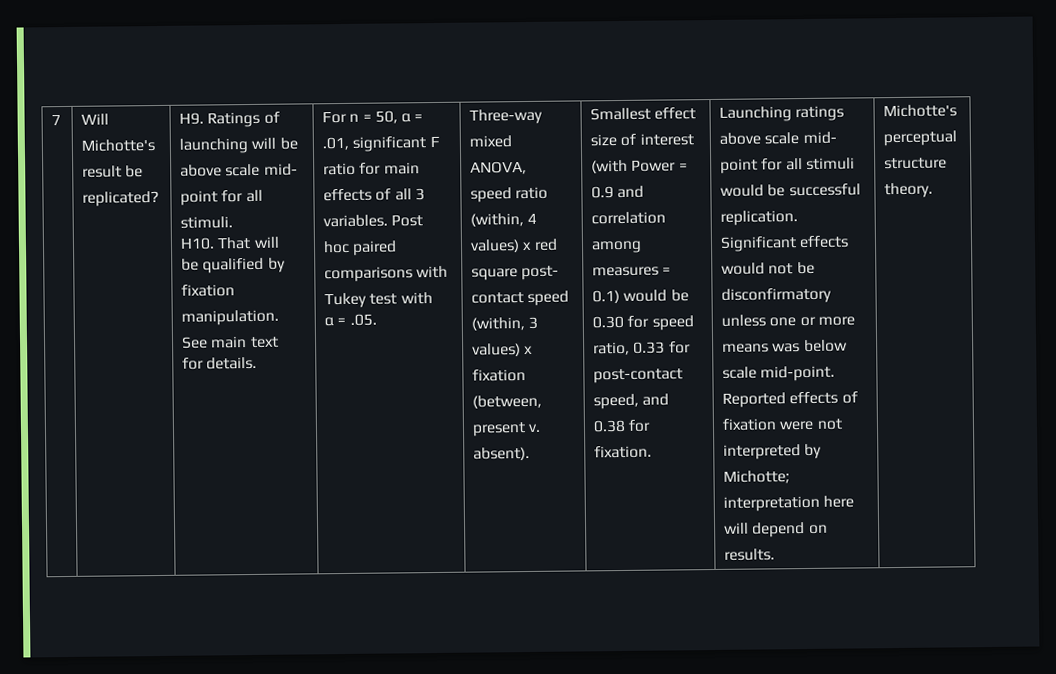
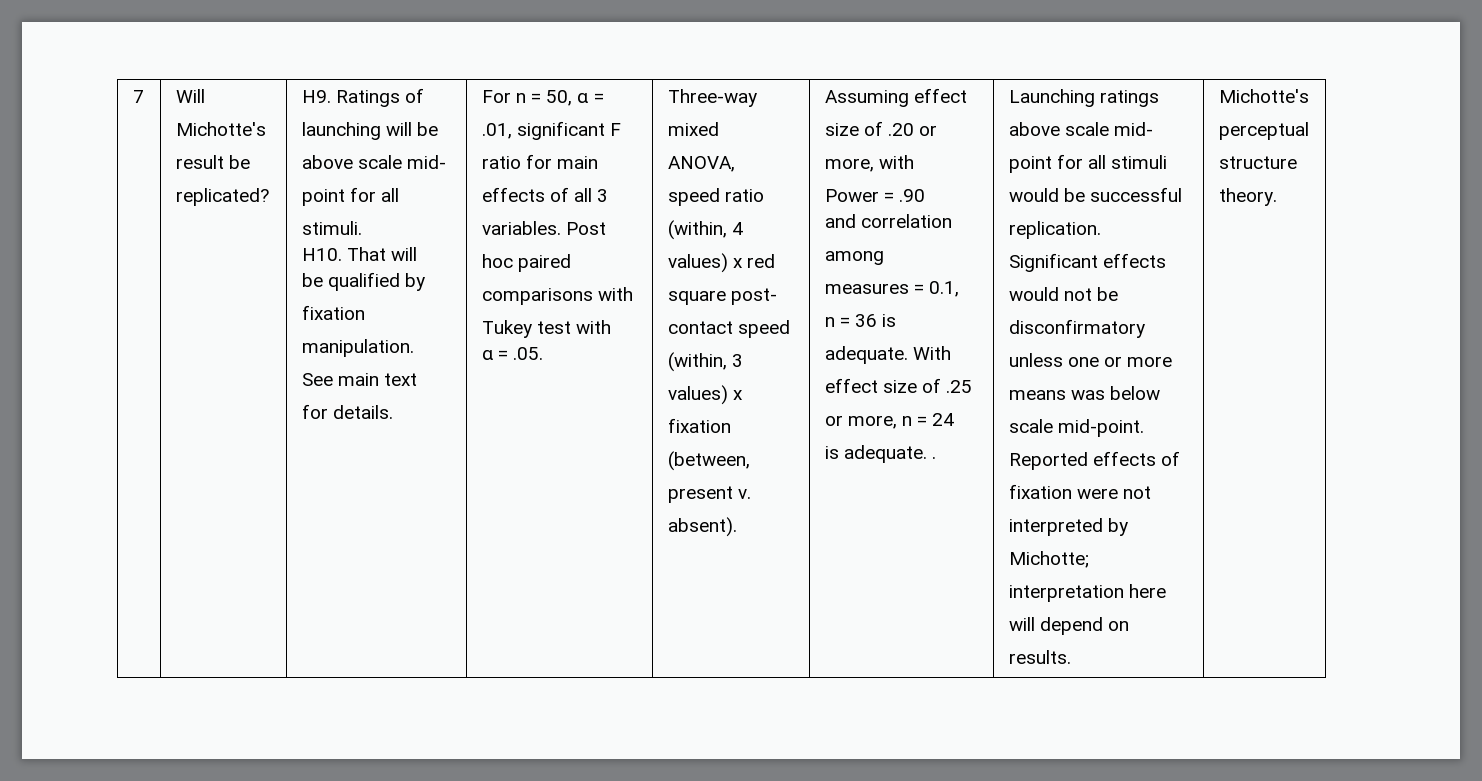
[590,107,652,121] Smallest -> [824,90,909,107] Assuming
[639,133,694,146] [591,159,629,174] interest // (with -> [888,123,938,136] [824,155,915,172] .20 or // more, with //
[591,185,645,199] // 0.9 and // -> [899,189,926,202] [824,214,856,228] .90 // and
[592,289,689,304] [592,315,694,331] [593,341,691,356] [593,368,684,384] [593,393,670,410] [593,419,652,433] [594,445,653,459] // 0.1) would be // 0.30 for speed // ratio, 0.33 for // post-contact // speed, and // 0.38 for // fixation. -> [929,281,960,297] [824,314,897,327] [824,346,952,364] [824,378,973,393] [824,413,955,429] [824,445,937,463] 0.1, // n = 36 is // adequate. With // effect size of .25 // or more, n = 24 // is adequate. .

